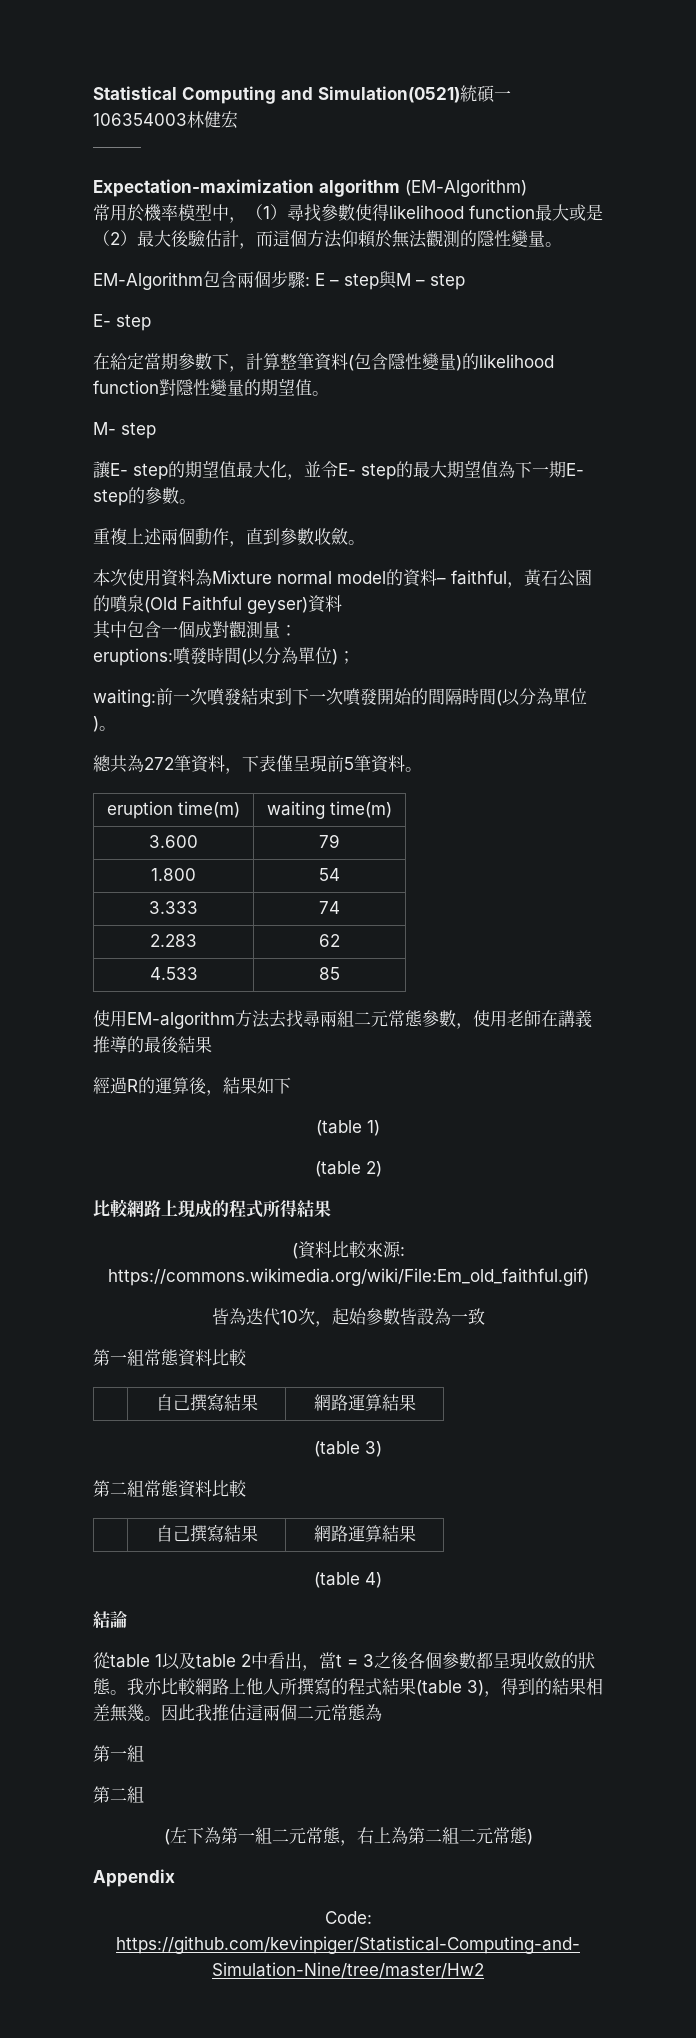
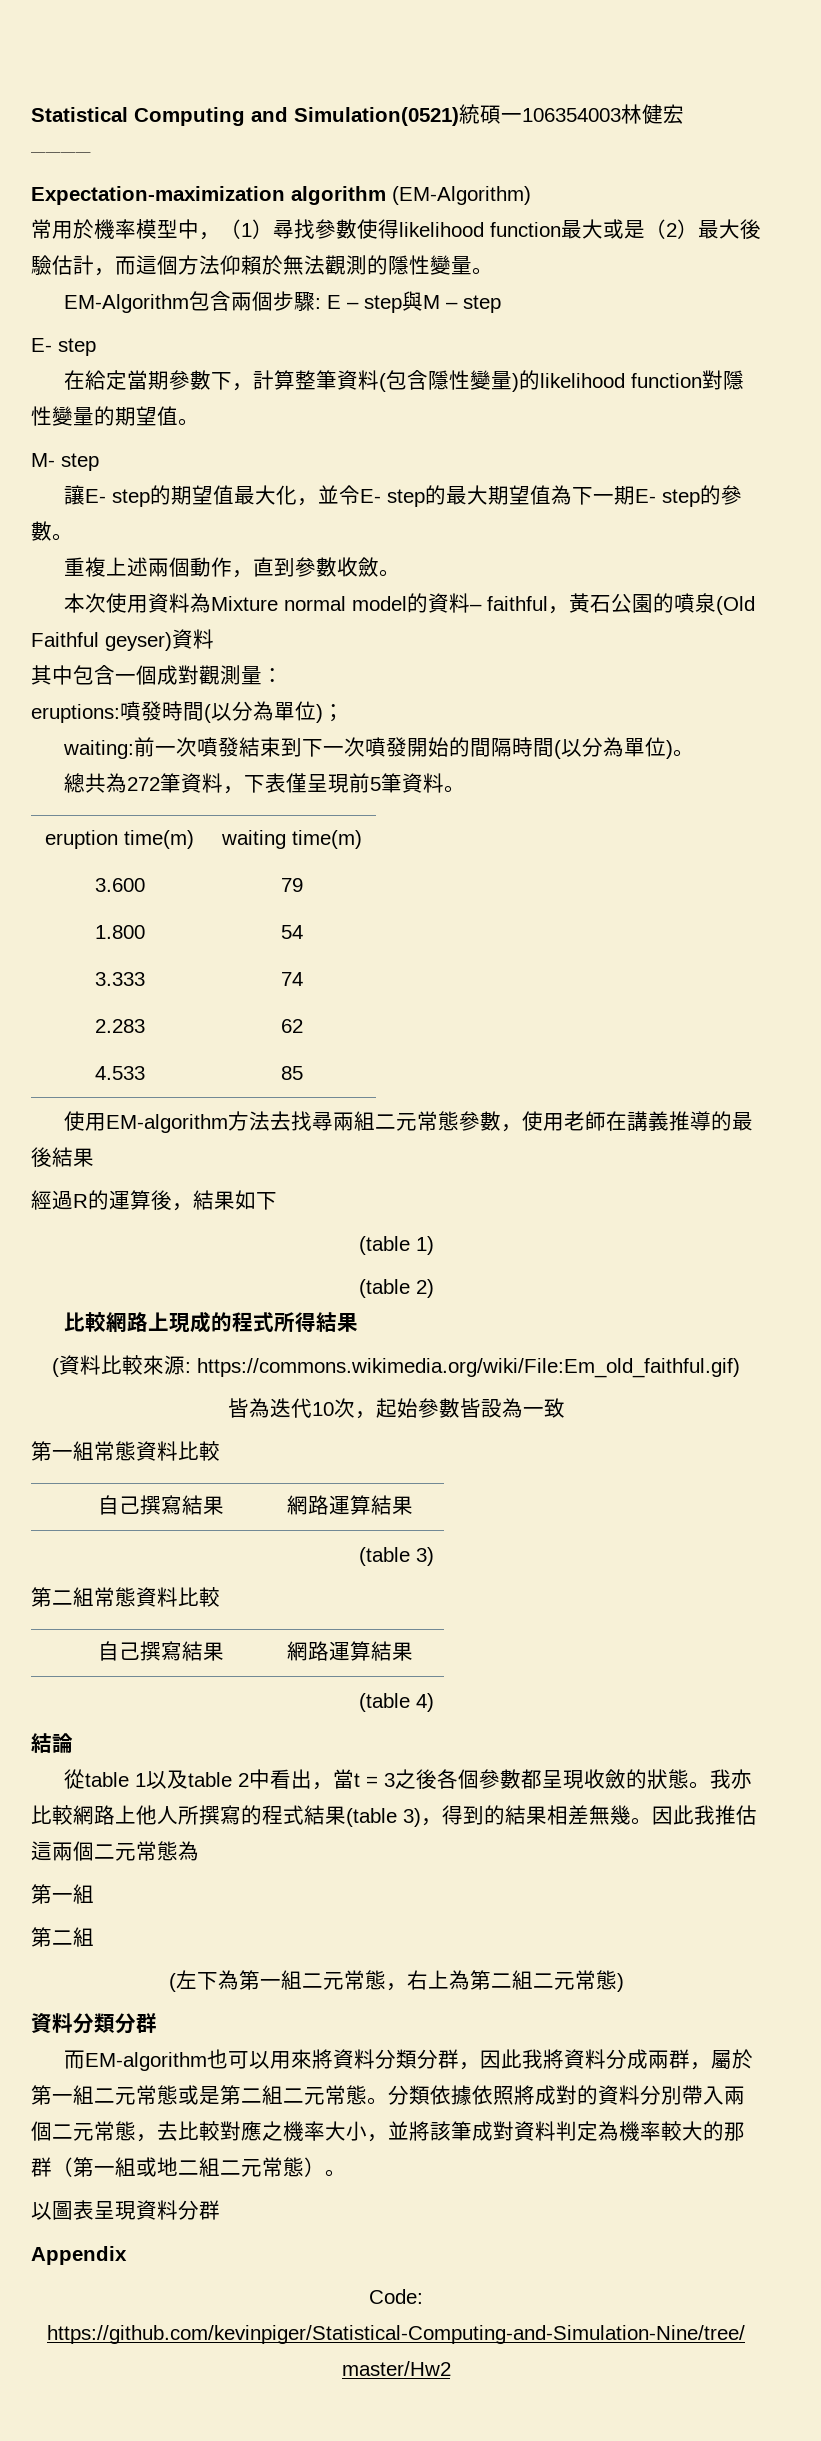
(533, 1837) none -> [31,2013,157,2034] [63,2049,753,2071] [31,2085,745,2105] [31,2121,745,2142] [31,2157,346,2177] [31,2200,220,2220] // 資料分類分群 // 而EM-algorithm也可以用來將資料分類分群，因此我將資料分成兩群，屬於第一組二元常態或是第二組二元常態。分類依據依照將成對的資料分別帶入兩個二元常態，去比較對應之機率大小，並將該筆成對資料判定為機率較大的那群（第一組或地二組二元常態）。 // 以圖表呈現資料分群

